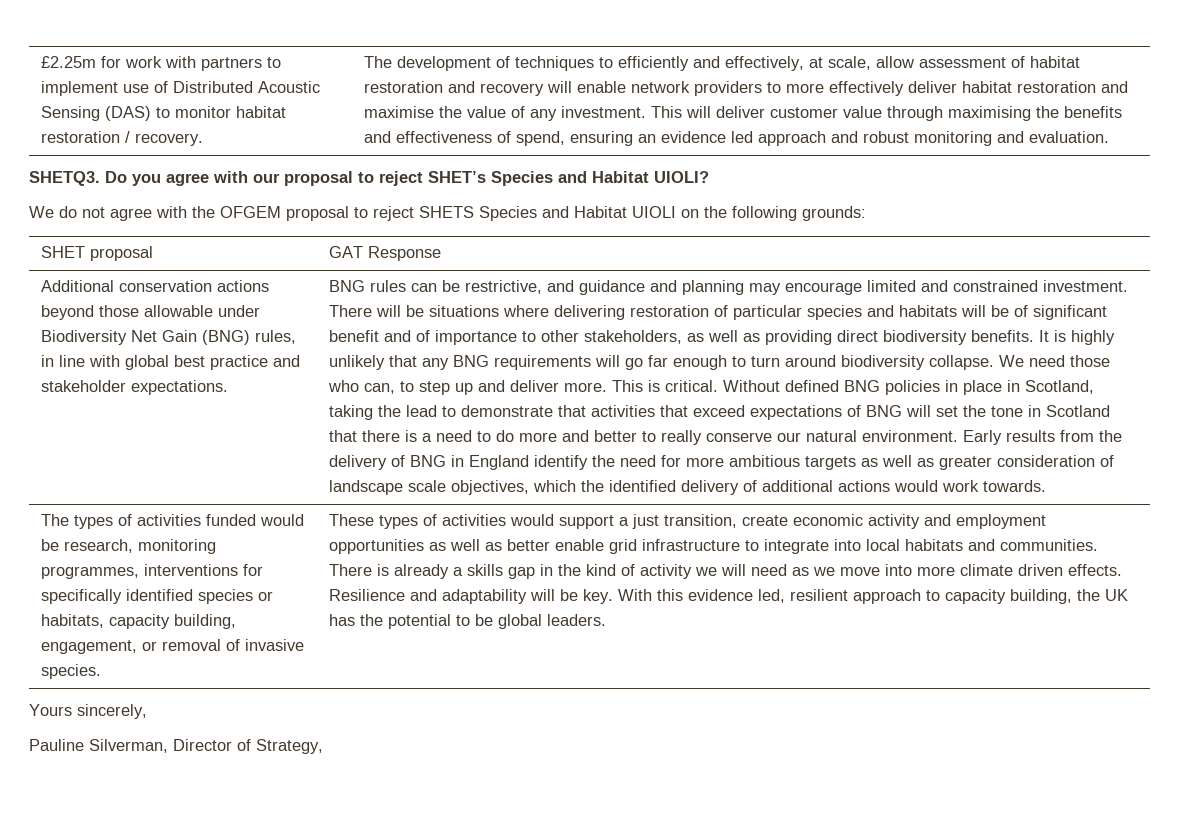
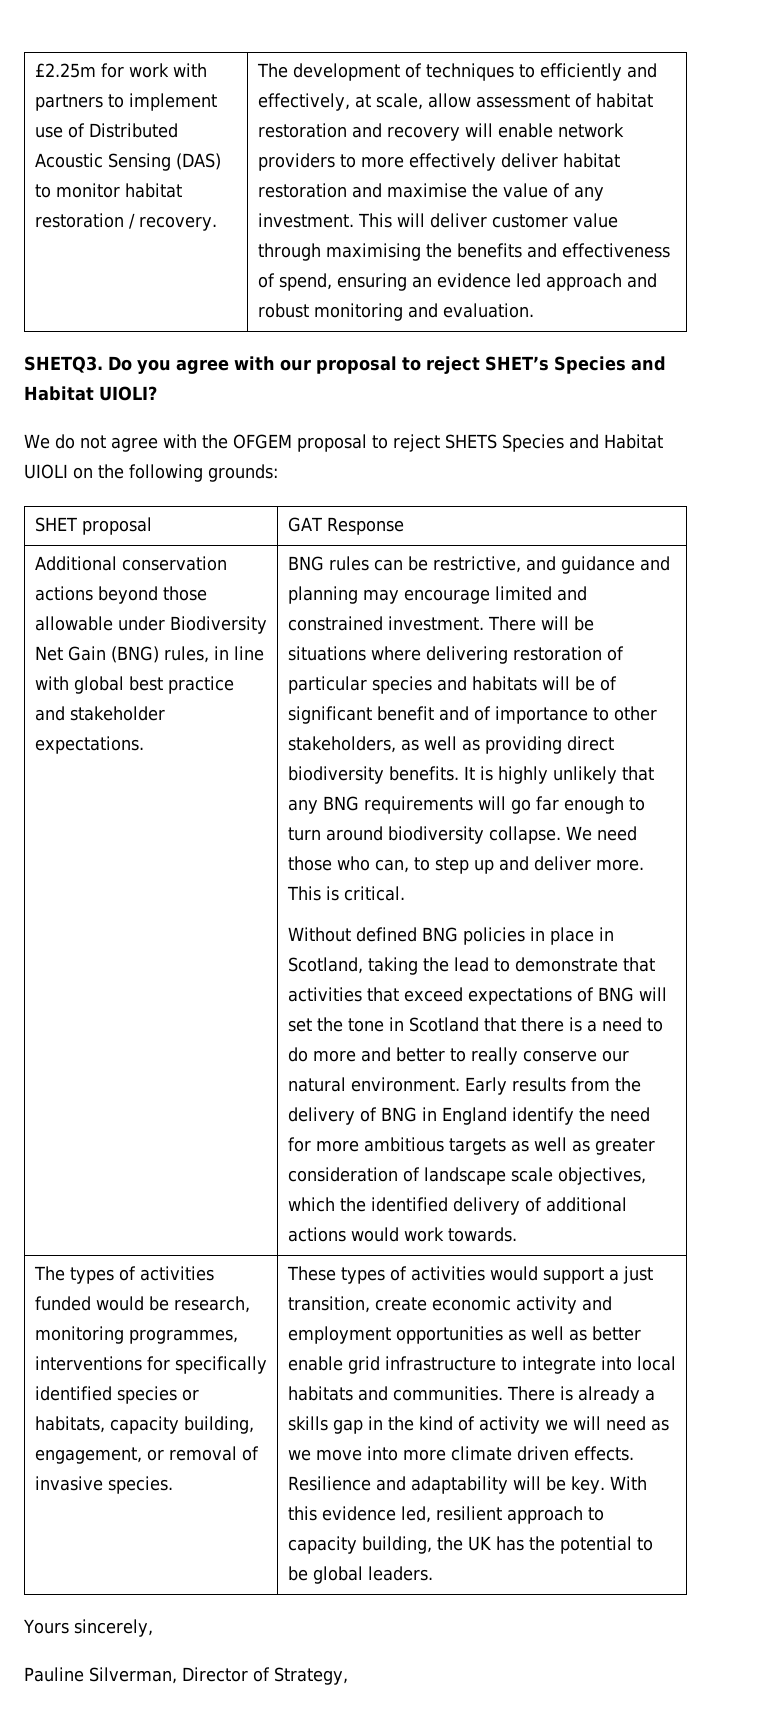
(719, 386) none -> (405, 893) //

